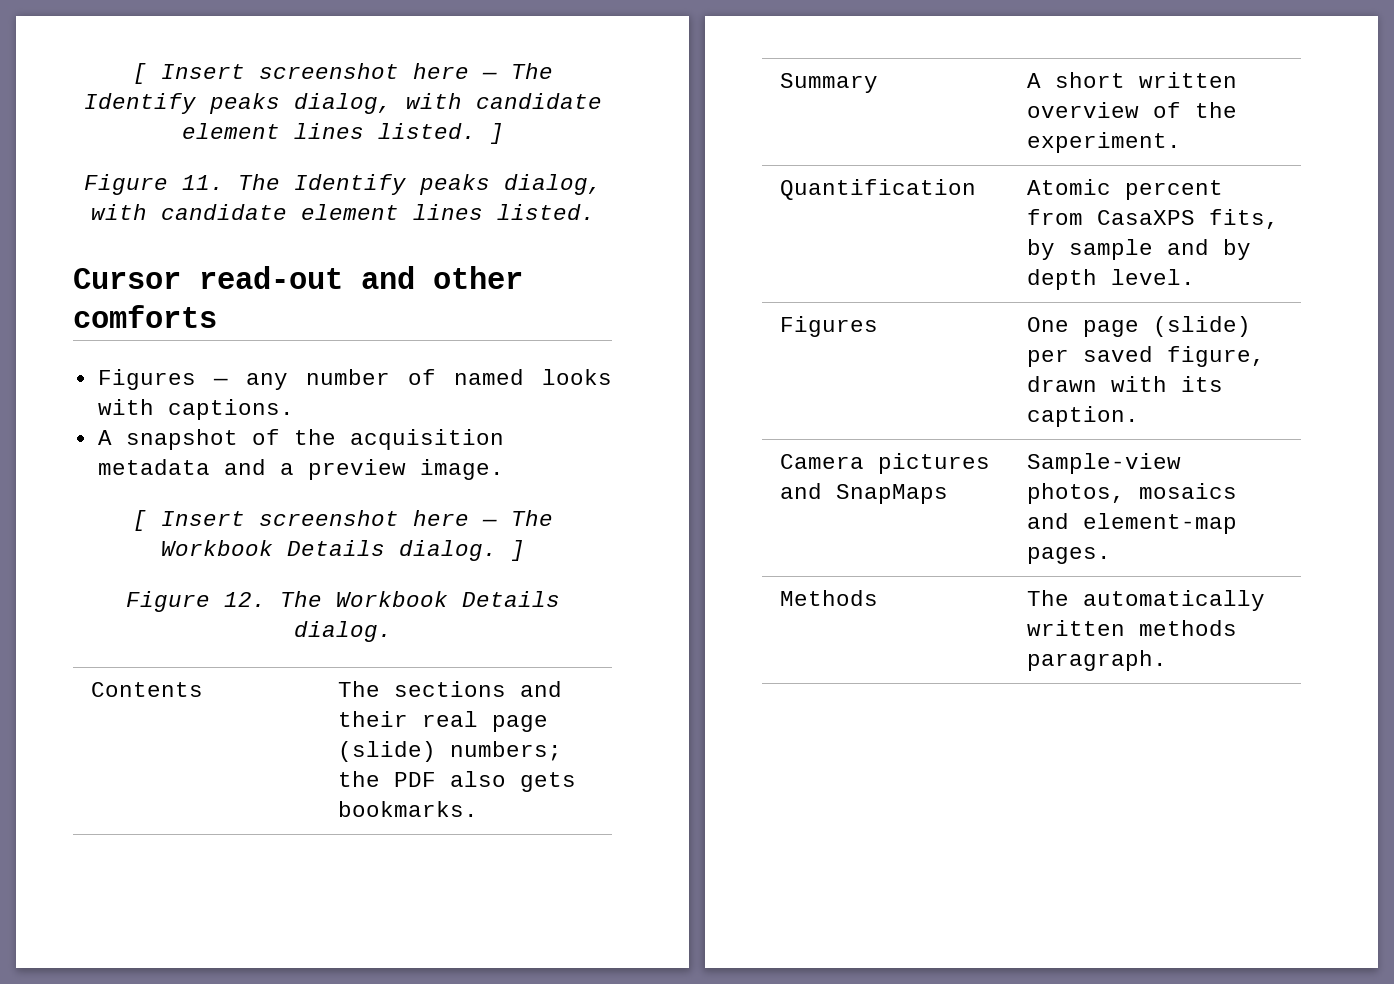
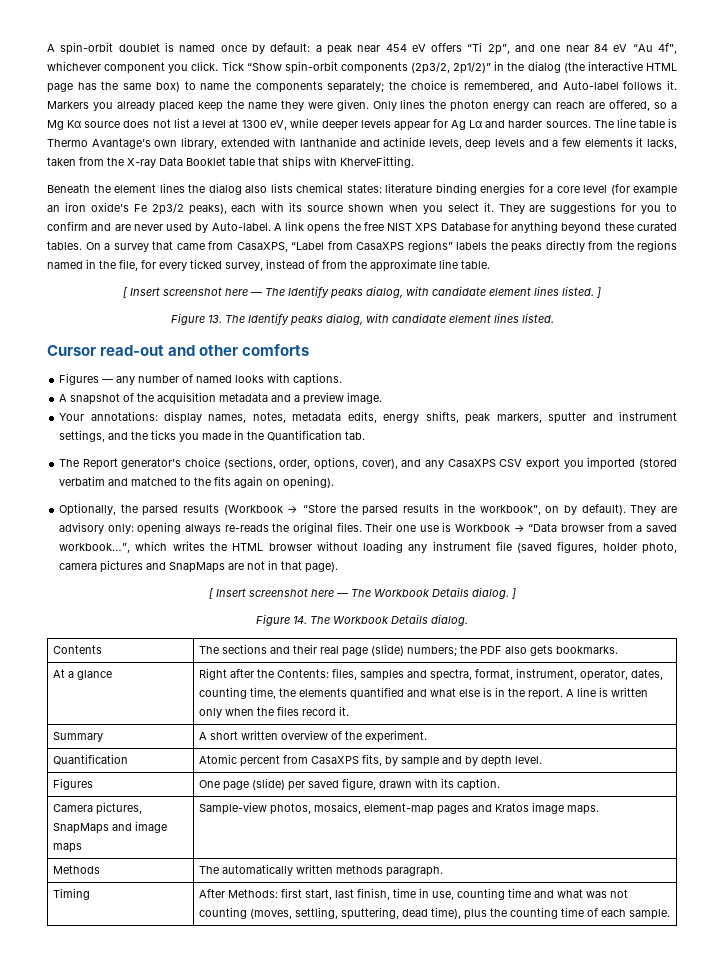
(132, 73) none -> [47,42,678,55] [47,61,677,74] [47,80,677,93] [47,99,677,112] [47,118,677,131] [47,137,677,150] [47,156,414,169] [47,183,677,196] [47,202,677,215] [47,221,677,234] [47,240,677,253] [47,259,490,272] A spin-orbit doublet is named once by default: a peak near 454 eV offers “Ti 2p”, and one near 84 eV “Au 4f”, whichever component you click. Tick “Show spin-orbit components (2p3/2, 2p1/2)” in the dialog (the interactive HTML page has the same box) to name the components separately; the choice is remembered, and Auto-label follows it. Markers you already placed keep the name they were given. Only lines the photon energy can reach are offered, so a Mg Kα source does not list a level at 1300 eV, while deeper levels appear for Ag Lα and harder sources. The line table is Thermo Avantage’s own library, extended with lanthanide and actinide levels, deep levels and a few elements it lacks, taken from the X-ray Data Booklet table that ships with KherveFitting. // Beneath the element lines the dialog also lists chemical states: literature binding energies for a core level (for example an iron oxide’s Fe 2p3/2 peaks), each with its source shown when you select it. They are suggestions for you to confirm and are never used by Auto-label. A link opens the free NIST XPS Database for anything beyond these curated tables. On a survey that came from CasaXPS, “Label from CasaXPS regions” labels the peaks directly from the regions named in the file, for every ticked survey, instead of from the approximate line table. //
[181,175,224,190] 11. -> [207,315,222,323] 13.
(504, 469) none -> [59,411,677,424] [59,430,366,442] [59,457,678,470] [59,476,335,489] [59,503,677,516] [59,522,677,535] [59,541,677,554] [59,560,339,573] // Your annotations: display names, notes, metadata edits, energy shifts, peak markers, sputter and instrument settings, and the ticks you made in the Quantification tab. // The Report generator’s choice (sections, order, options, cover), and any CasaXPS CSV export you imported (stored verbatim and matched to the fits again on opening). // Optionally, the parsed results (Workbook → “Store the parsed results in the workbook”, on by default). They are advisory only: opening always re-reads the original files. Their one use is Workbook → “Data browser from a saved workbook…”, which writes the HTML browser without loading any instrument file (saved figures, holder photo, camera pictures and SnapMaps are not in that page).
[223,592,266,607] 12. -> [293,616,307,624] 14.
(478, 809) none -> [52,669,112,680] [198,668,663,681] [198,687,648,700] [198,706,349,718] // At a glance | Right after the Contents: files, samples and spectra, format, instrument, operator, dates, counting time, the elements quantified and what else is in the report. A line is written only when the files record it.
[877,453,990,474] [779,483,948,504] [1026,453,1181,474] [1026,483,1237,504] [1026,513,1237,534] [1026,547,1111,564] pictures and SnapMaps | Sample-view photos, mosaics and element-map pages. -> [95,802,142,815] [52,821,167,834] [52,843,82,853] [198,802,599,815] pictures, SnapMaps and image maps | Sample-view photos, mosaics, element-map pages and Kratos image maps.
(1167, 660) none -> [52,888,90,900] [198,888,628,900] [198,907,670,920] // Timing | After Methods: first start, last finish, time in use, counting time and what was not counting (moves, settling, sputtering, dead time), plus the counting time of each sample.

